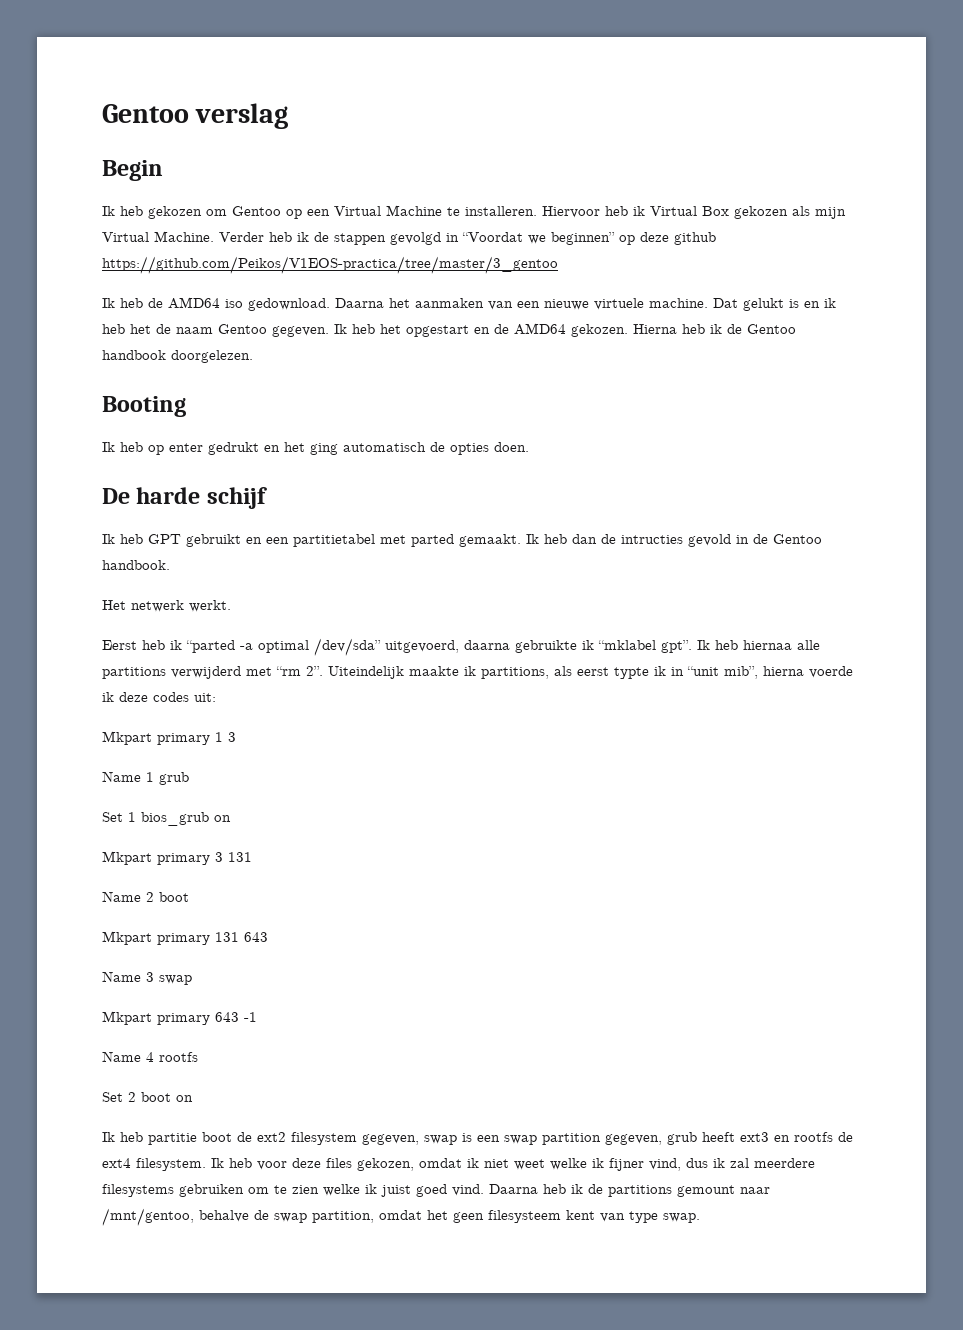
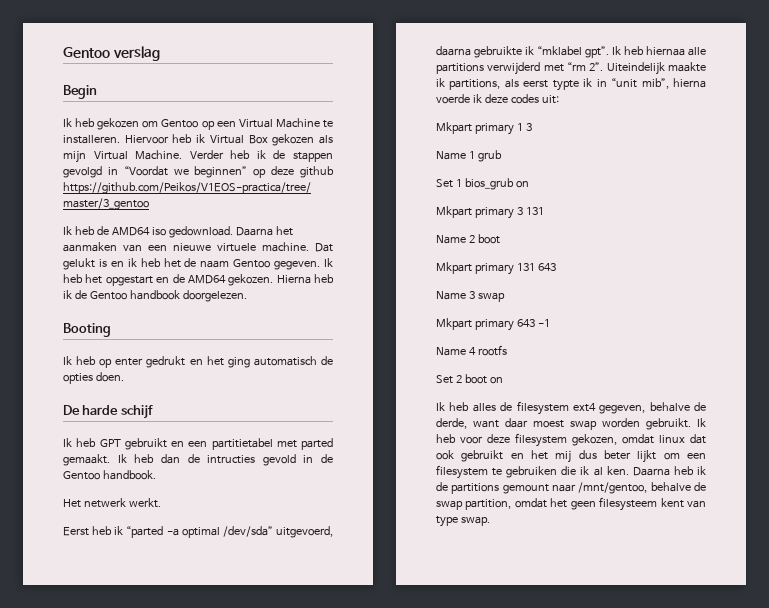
[148,1132,853,1145] [102,1158,206,1171] partitie boot de ext2 filesystem gegeven, swap is een swap partition gegeven, grub heeft ext3 en rootfs de ext4 filesystem. -> [472,401,706,415] [436,418,691,430] alles de filesystem ext4 gegeven, behalve de derde, want daar moest swap worden gebruikt.
[326,1158,352,1168] files -> [515,433,567,447] filesystem
[467,1158,815,1171] [102,1184,484,1197] ik niet weet welke ik fijner vind, dus ik zal meerdere filesystems gebruiken om te zien welke ik juist goed vind. -> [659,434,706,444] [436,450,706,463] [436,465,629,479] linux dat ook gebruikt en het mij dus beter lijkt om een filesystem te gebruiken die ik al ken.

